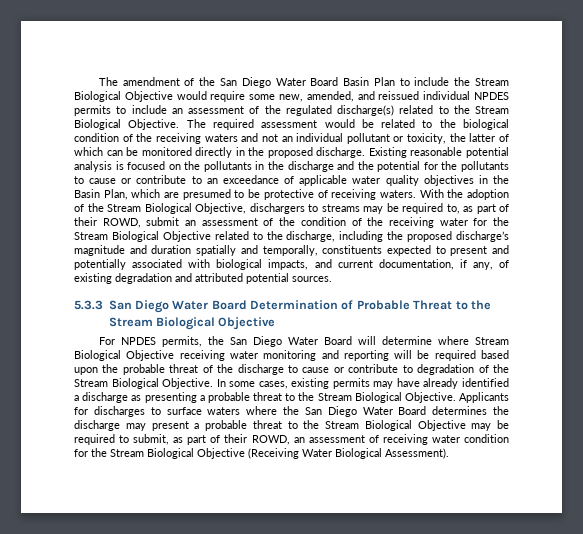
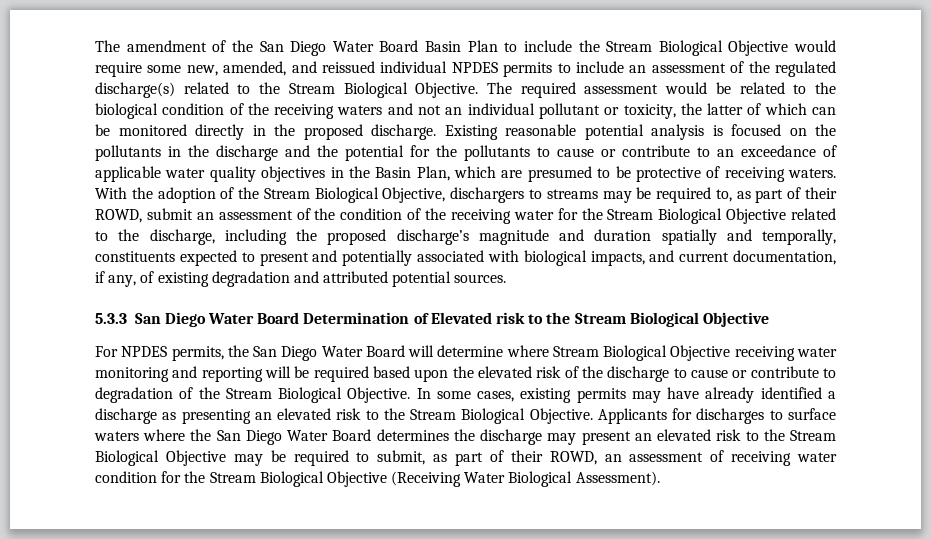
[356,300,453,310] Probable Threat -> [430,312,526,324] Elevated risk
[122,364,199,375] probable threat -> [477,366,562,378] elevated risk
[199,392,282,403] a probable threat -> [254,408,362,420] an elevated risk
[194,420,282,431] a probable threat -> [634,429,742,441] an elevated risk

